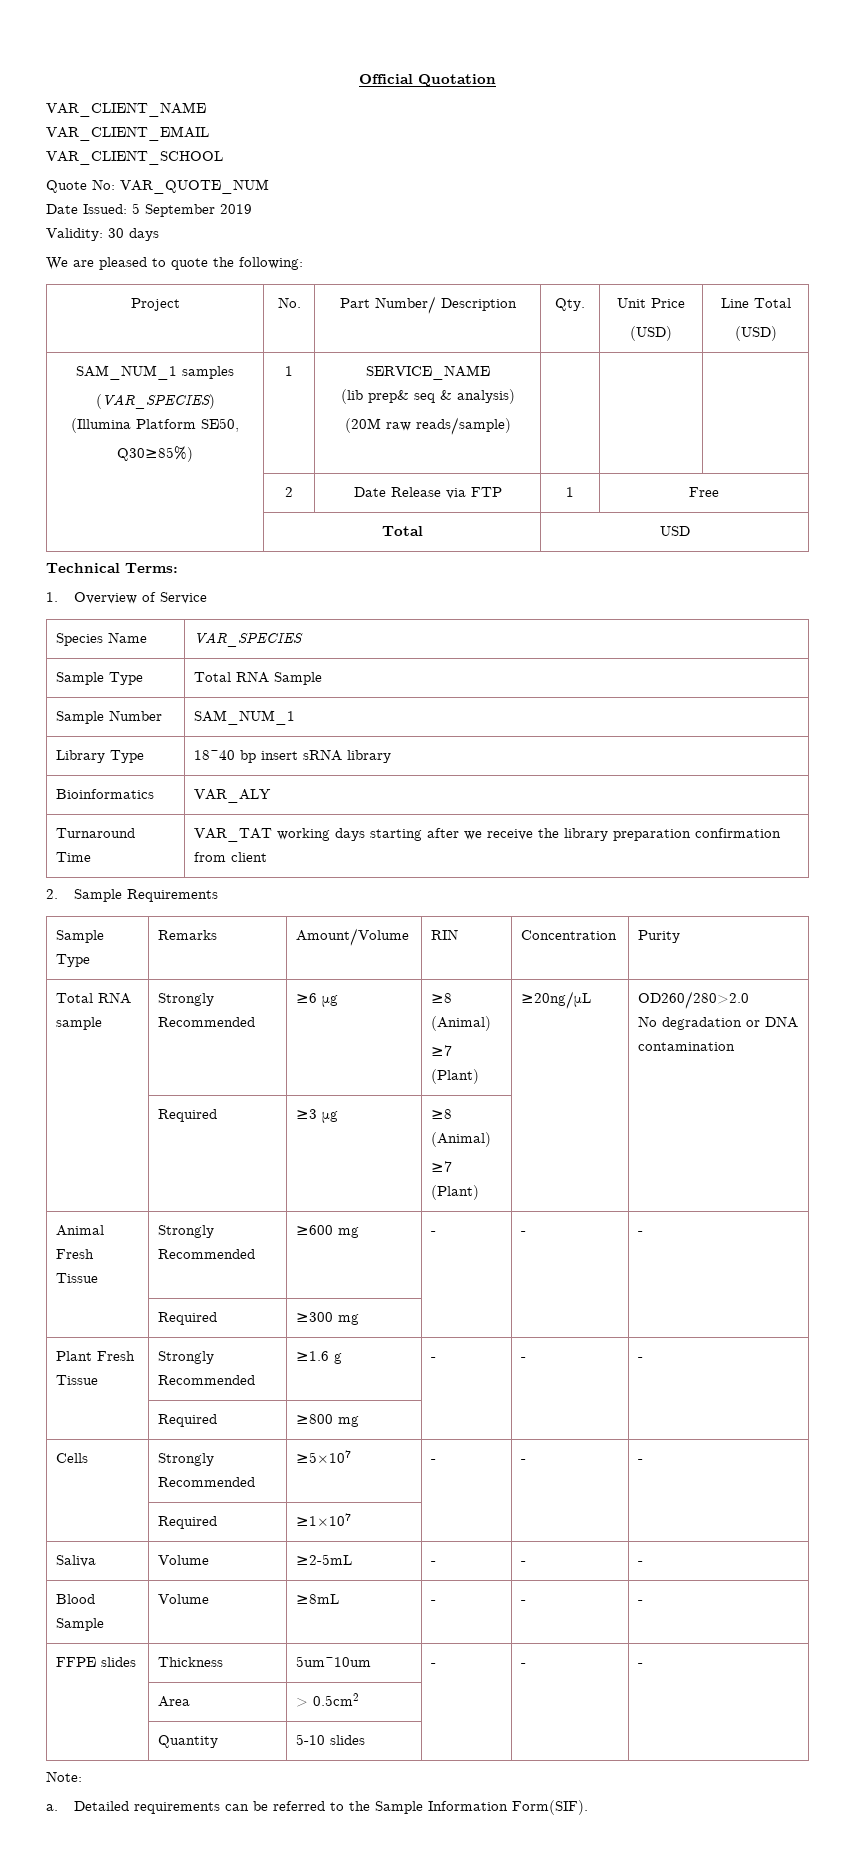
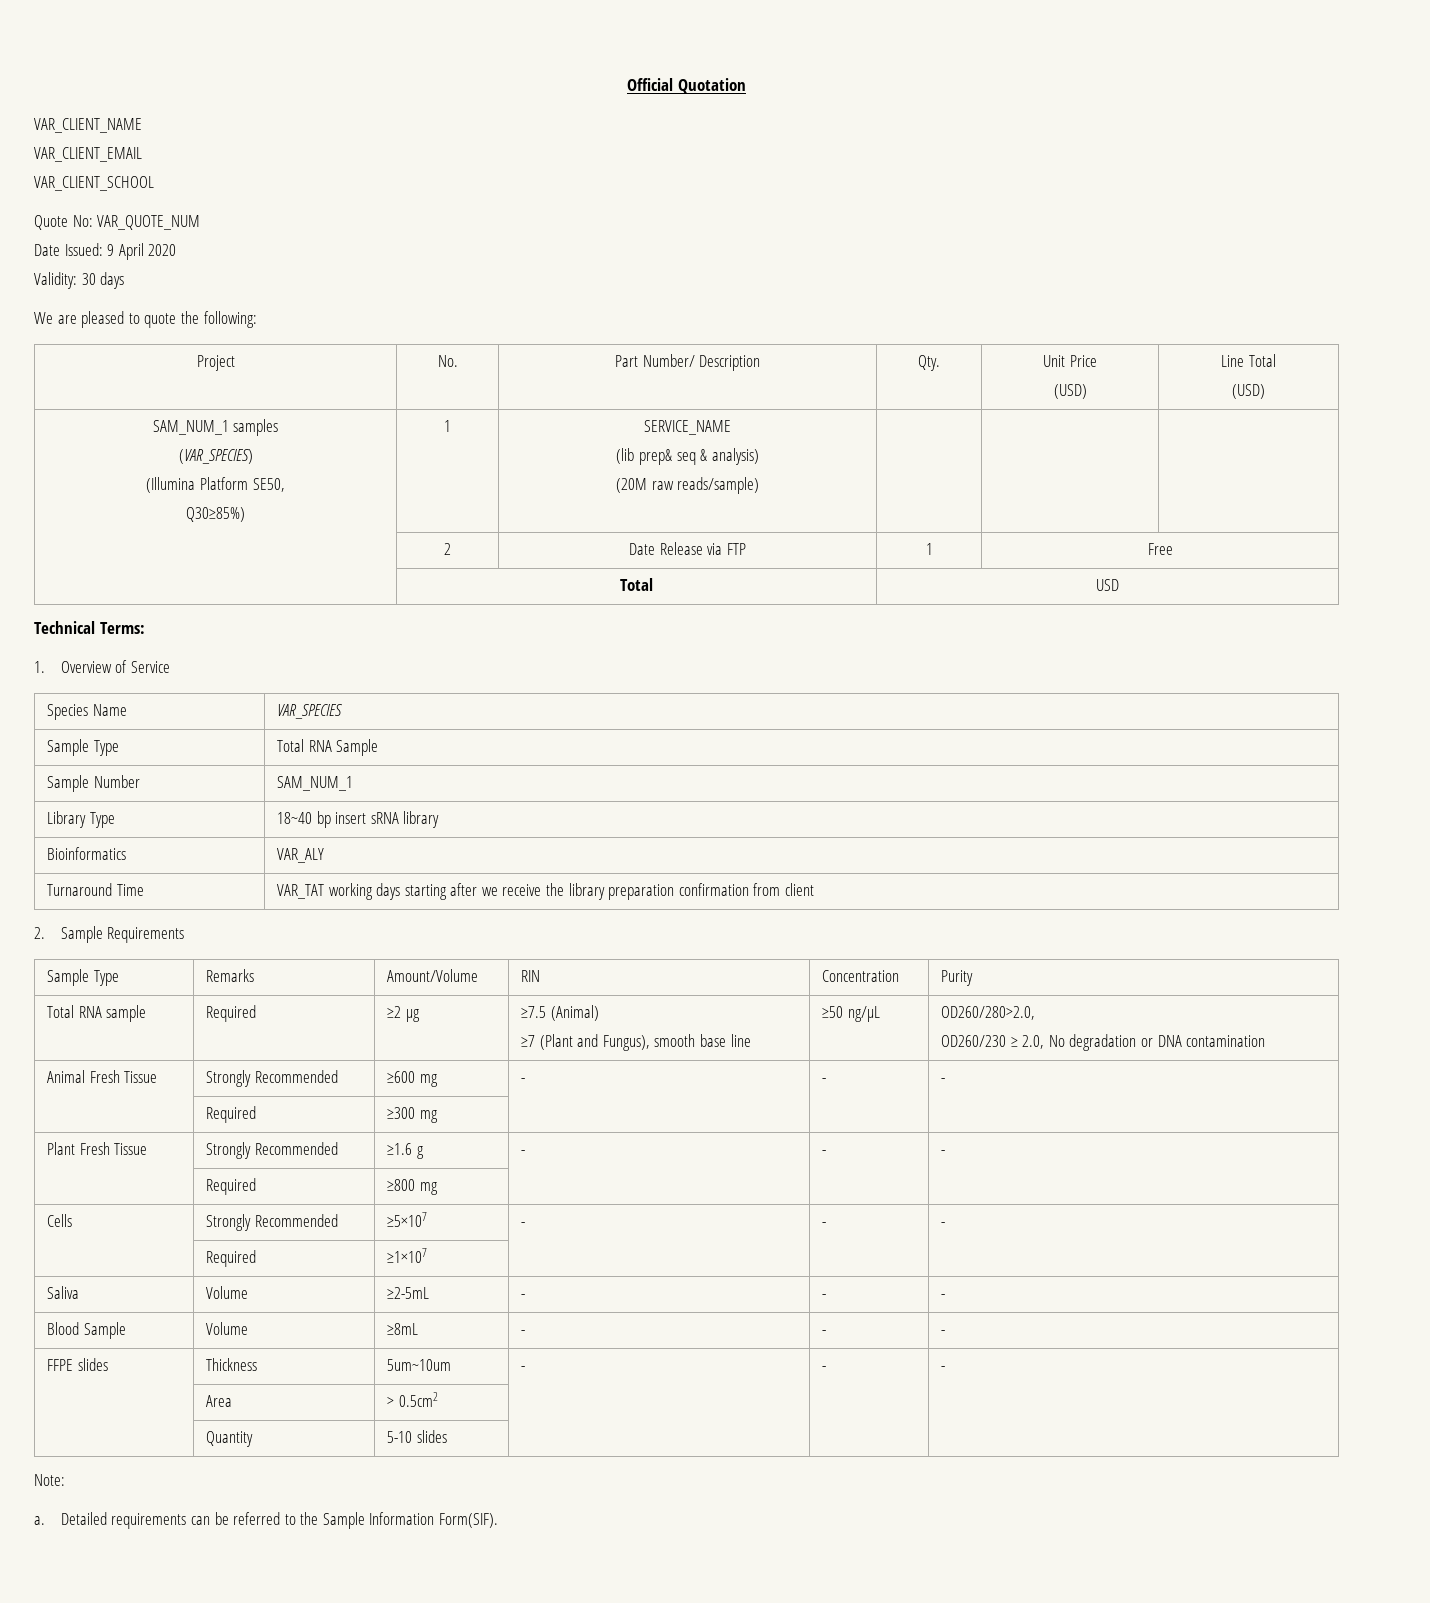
[132,203,252,217] 5 September 2019 -> [107,243,177,260] 9 April 2020
[158,993,215,1006] [158,1017,256,1027] [296,993,339,1007] [431,993,453,1003] [431,1016,492,1031] [431,1045,453,1056] [431,1069,480,1084] [521,991,592,1009] [638,991,750,1009] Strongly Recommended | ≥6 μg | ≥8 (Animal) // ≥7 (Plant) | ≥20ng/μL | OD260/280>2.0 // -> [205,1005,256,1022] [386,1006,420,1022] [520,1005,599,1021] [520,1034,751,1051] [821,1006,880,1022] [940,1006,1035,1020] [940,1035,1045,1049] Required | ≥2 μg | ≥7.5 (Animal) // ≥7 (Plant and Fungus), smooth base line | ≥50 ng/μL | OD260/280>2.0, // OD260/230 ≥ 2.0,
[158,1109,218,1122] [296,1109,339,1123] [431,1109,453,1119] [431,1132,492,1147] [431,1161,453,1172] [431,1185,480,1200] // | Required | ≥3 μg | ≥8 (Animal) // ≥7 (Plant) | | -> (1266, 1041) none

